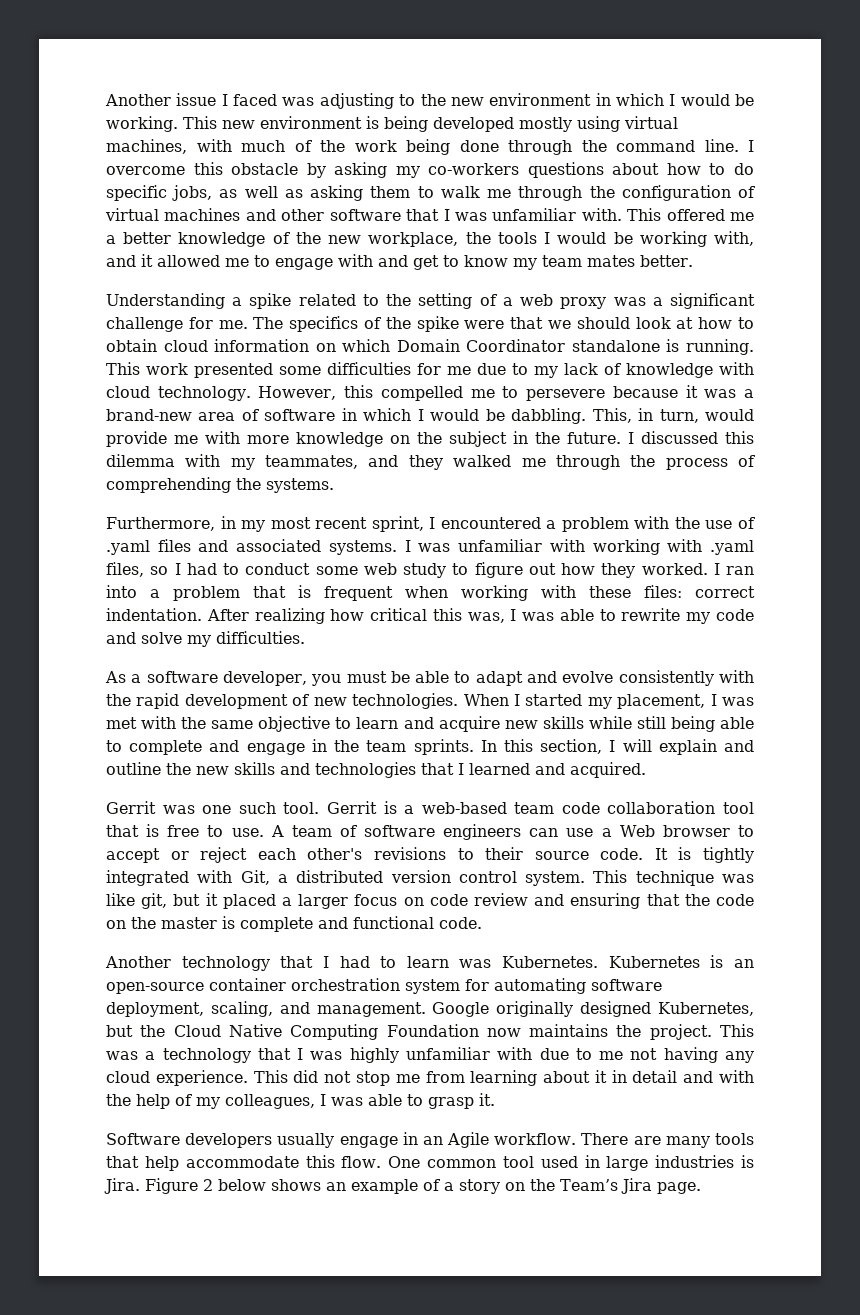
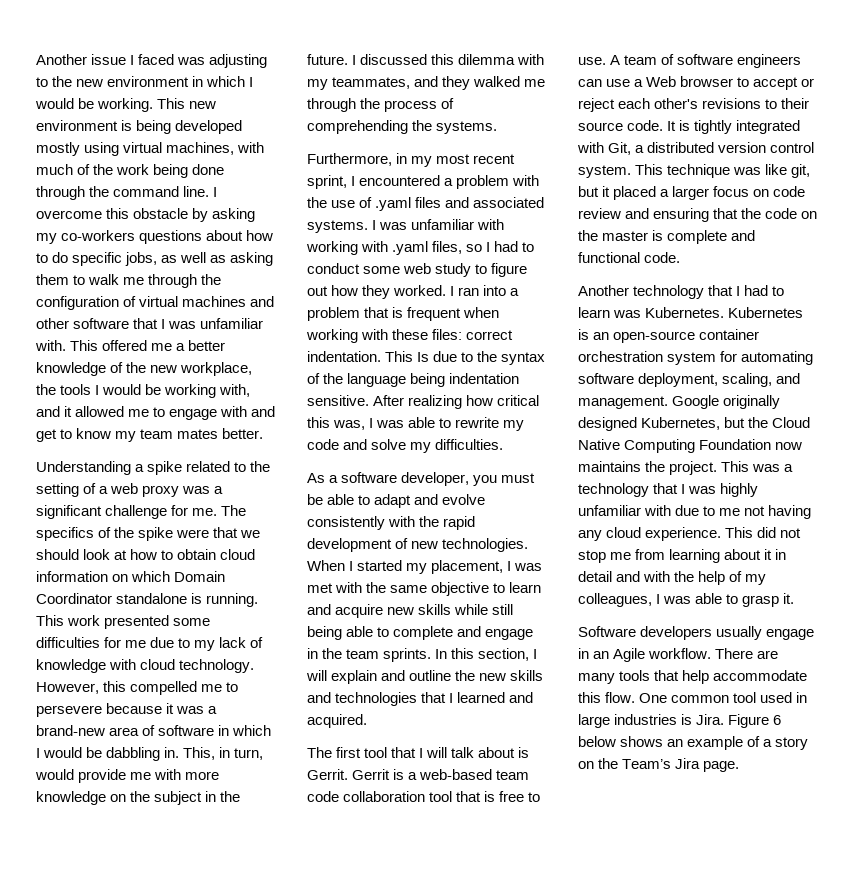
[511,408,587,424] dabbling. -> [106,747,180,761] dabbling in.
(202, 614) none -> [385,351,546,365] [307,373,520,387] [307,395,369,406] This Is due to the syntax of the language being indentation sensitive.
[106,801,320,814] Gerrit was one such tool. -> [307,747,530,758] [307,769,348,780] The first tool that I will talk about is Gerrit.
[203,1179,213,1191] 2 -> [773,715,782,725] 6

